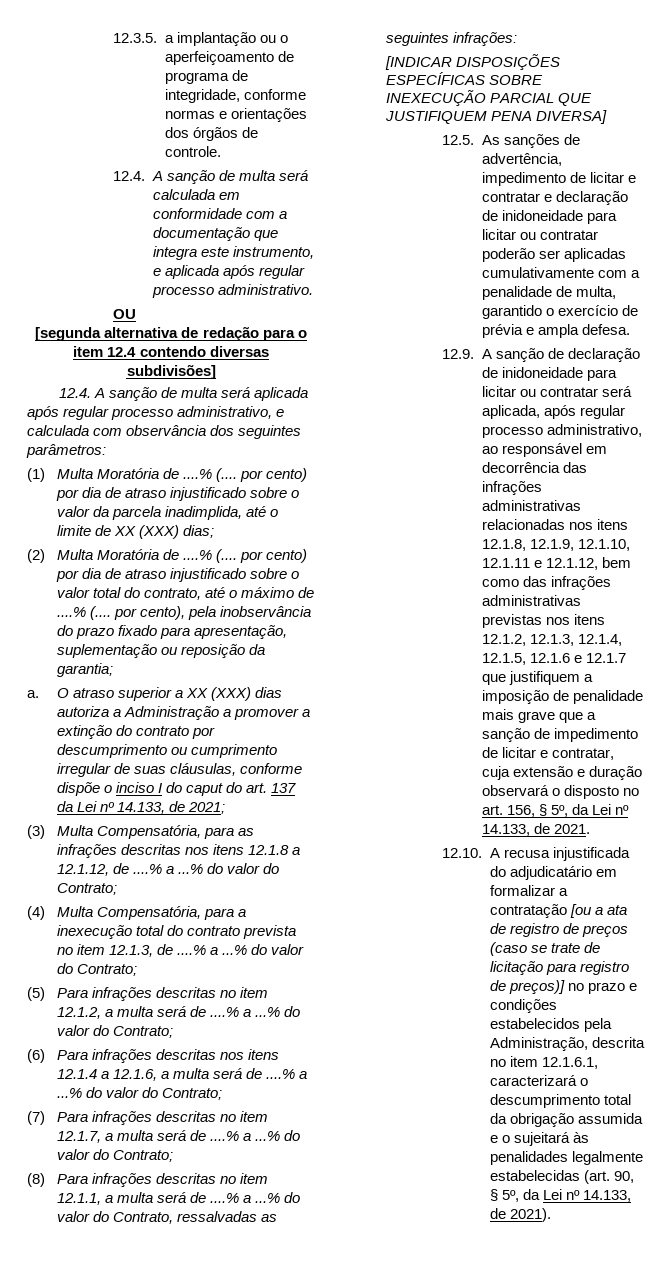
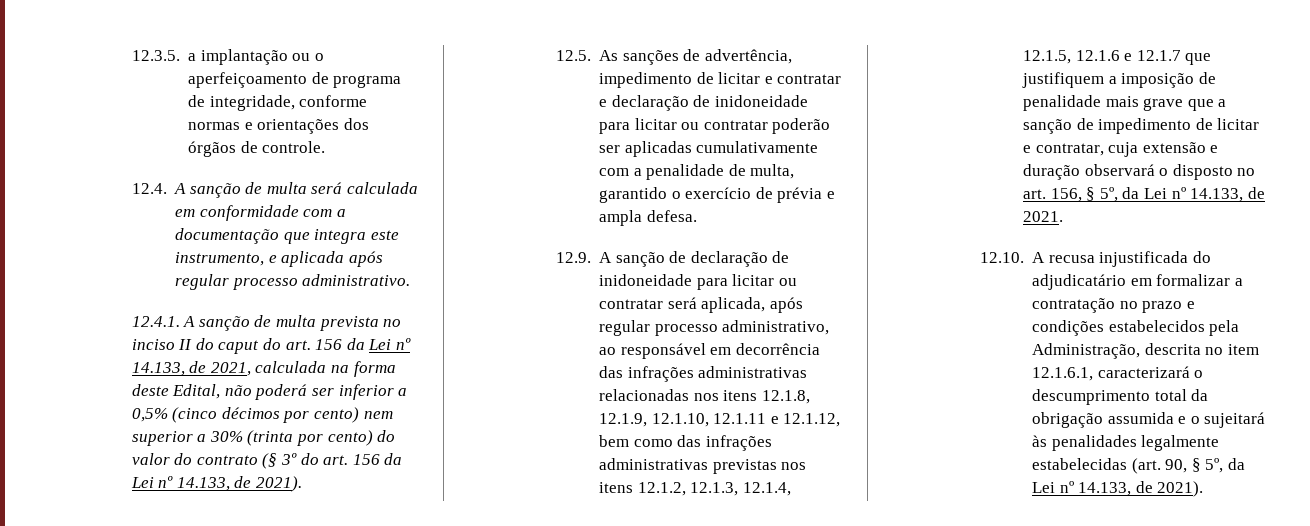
[113,309,137,319] [35,326,307,341] [73,346,269,357] [126,364,216,379] [59,387,309,401] [27,406,285,420] [27,425,302,439] [26,444,106,458] [27,468,307,482] [55,487,299,501] [56,506,278,520] [56,525,214,539] [27,549,307,563] [55,568,299,582] [56,587,314,600] [56,606,311,620] [56,625,287,639] [56,644,265,658] [56,663,113,677] [27,687,282,701] [56,706,310,720] [56,725,215,739] [56,744,277,758] [56,763,302,777] [56,782,162,796] OU // [segunda alternativa de redação para o item 12.4 contendo diversas subdivisões] // 12.4. A sanção de multa será aplicada após regular processo administrativo, e calculada com observância dos seguintes parâmetros: // (1) Multa Moratória de ....% (.... por cento) por dia de atraso injustificado sobre o valor da parcela inadimplida, até o limite de XX (XXX) dias; // (2) Multa Moratória de ....% (.... por cento) por dia de atraso injustificado sobre o valor total do contrato, até o máximo de ....% (.... por cento), pela inobservância do prazo fixado para apresentação, suplementação ou reposição da garantia; // a. O atraso superior a XX (XXX) dias autoriza a Administração a promover a extinção do contrato por descumprimento ou cumprimento irregular de suas cláusulas, conforme dispõe o inciso I -> [131,315,402,331] [131,339,193,350] 12.4.1. A sanção de multa prevista no inciso II
[270,783,296,793] [56,801,225,814] [27,825,254,839] [56,844,300,858] [56,863,279,876] [56,883,117,895] [27,906,246,920] [56,925,296,939] [56,944,304,957] [56,963,137,976] [27,987,268,1001] [56,1006,300,1019] [56,1025,173,1038] [27,1049,279,1063] [56,1068,307,1081] [56,1087,222,1100] [27,1111,268,1125] [56,1130,300,1143] [56,1149,173,1162] [27,1173,268,1187] [56,1192,300,1205] [56,1211,277,1224] [385,32,517,46] [384,54,560,70] [385,72,543,85] [385,90,592,106] [384,110,607,124] 137 da Lei nº 14.133, de 2021; // (3) Multa Compensatória, para as infrações descritas nos itens 12.1.8 a 12.1.12, de ....% a ...% do valor do Contrato; // (4) Multa Compensatória, para a inexecução total do contrato prevista no item 12.1.3, de ....% a ...% do valor do Contrato; // (5) Para infrações descritas no item 12.1.2, a multa será de ....% a ...% do valor do Contrato; // (6) Para infrações descritas nos itens 12.1.4 a 12.1.6, a multa será de ....% a ...% do valor do Contrato; // (7) Para infrações descritas no item 12.1.7, a multa será de ....% a ...% do valor do Contrato; // (8) Para infrações descritas no item 12.1.1, a multa será de ....% a ...% do valor do Contrato, ressalvadas as seguintes infrações: // [INDICAR DISPOSIÇÕES ESPECÍFICAS SOBRE INEXECUÇÃO PARCIAL QUE JUSTIFIQUEM PENA DIVERSA] -> [315,338,411,350] [131,361,396,377] [131,384,408,400] [131,407,393,423] [131,430,396,446] [131,453,403,469] [130,476,302,492] 156 da Lei nº 14.133, de 2021, calculada na forma deste Edital, não poderá ser inferior a 0,5% (cinco décimos por cento) nem superior a 30% (trinta por cento) do valor do contrato (§ 3º do art. 156 da Lei nº 14.133, de 2021).
[569,904,628,918] [489,923,629,937] [489,942,601,956] [489,961,629,975] [489,980,565,994] [ou a ata de registro de preços (caso se trate de licitação para registro de preços)] -> (1116, 305) none

